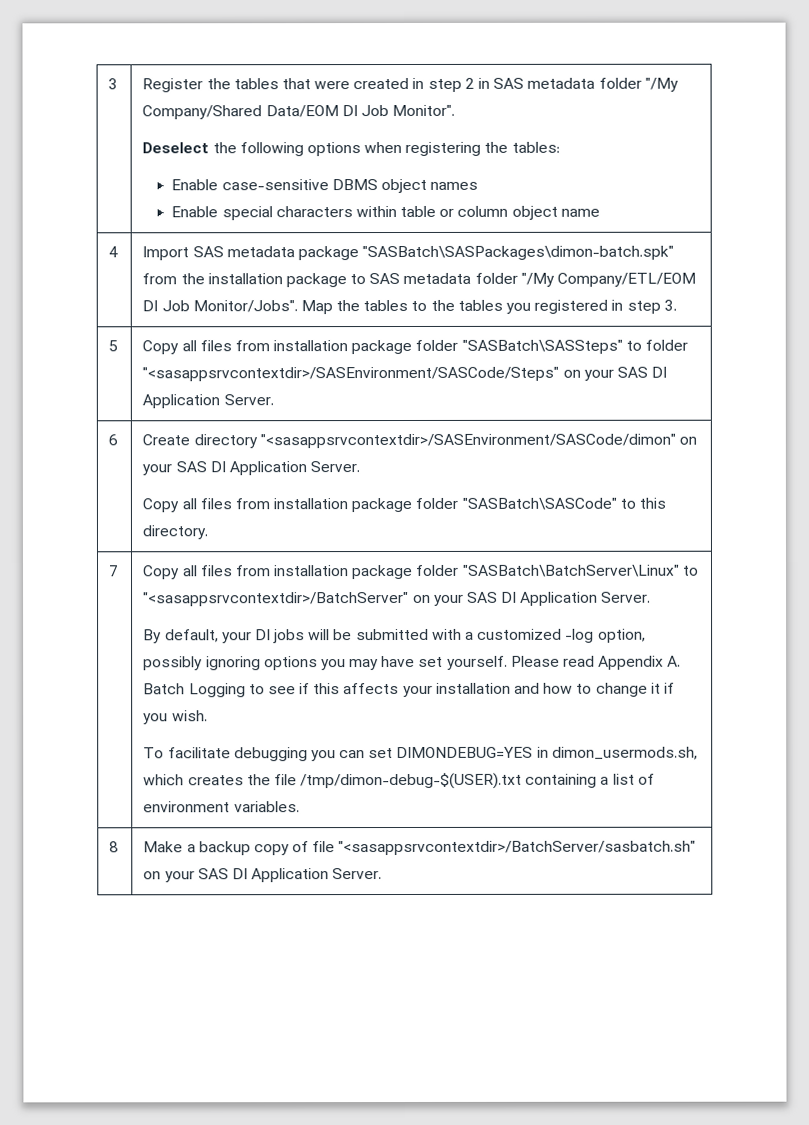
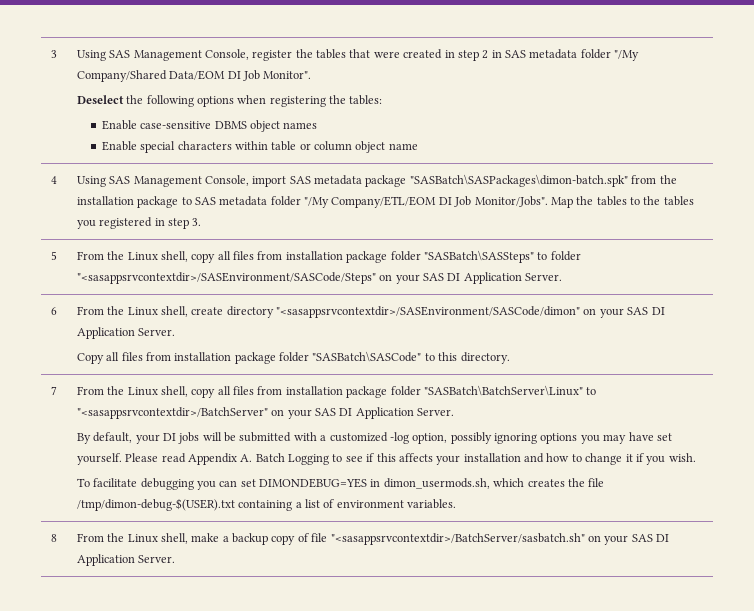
[142,78,204,93] Register -> [76,49,293,61] Using SAS Management Console, register
[142,246,190,261] Import -> [76,175,287,187] Using SAS Management Console, import
[142,340,180,355] Copy -> [76,251,216,263] From the Linux shell, copy
[142,434,191,446] Create -> [76,306,224,317] From the Linux shell, create
[143,565,181,580] Copy -> [76,386,216,398] From the Linux shell, copy
[143,841,184,853] Make -> [76,533,220,544] From the Linux shell, make

